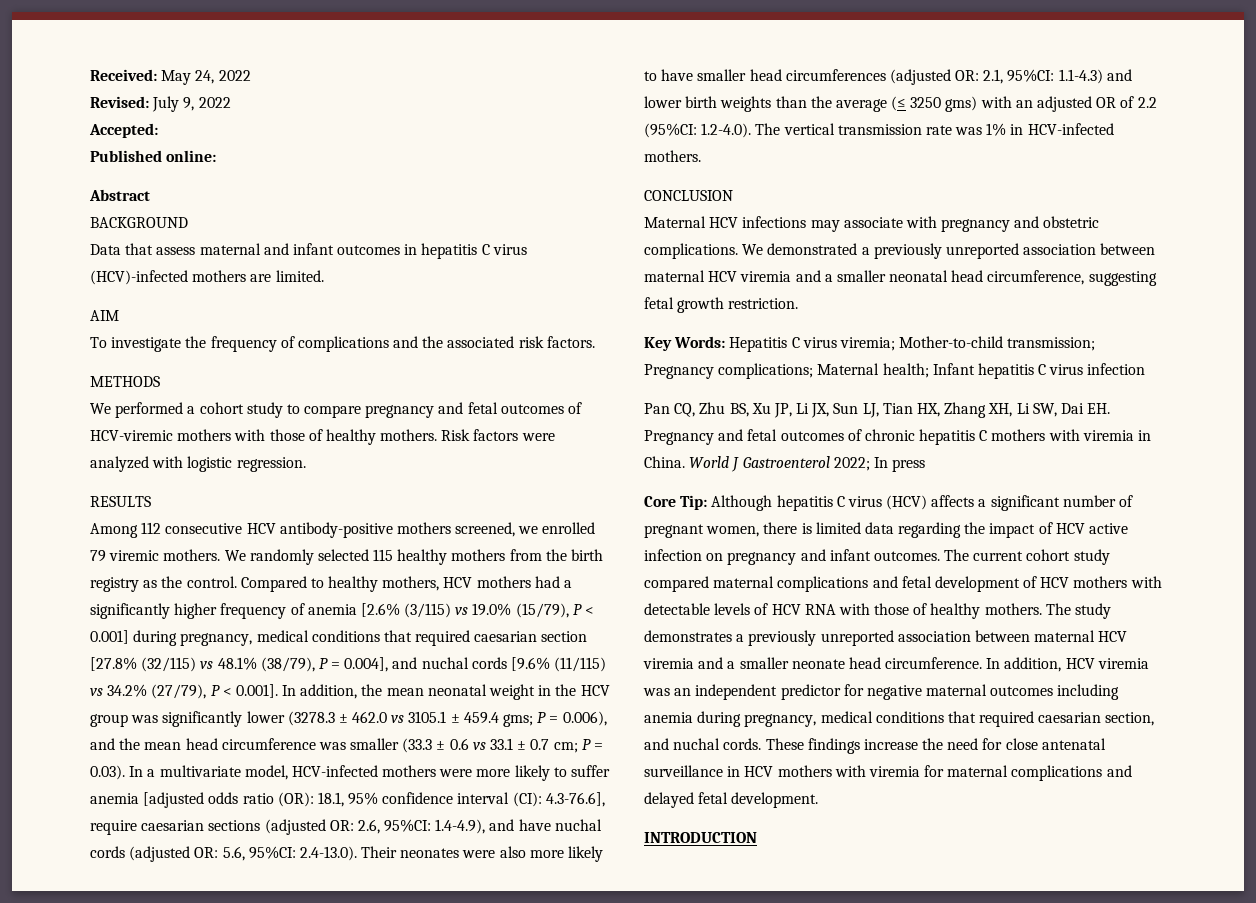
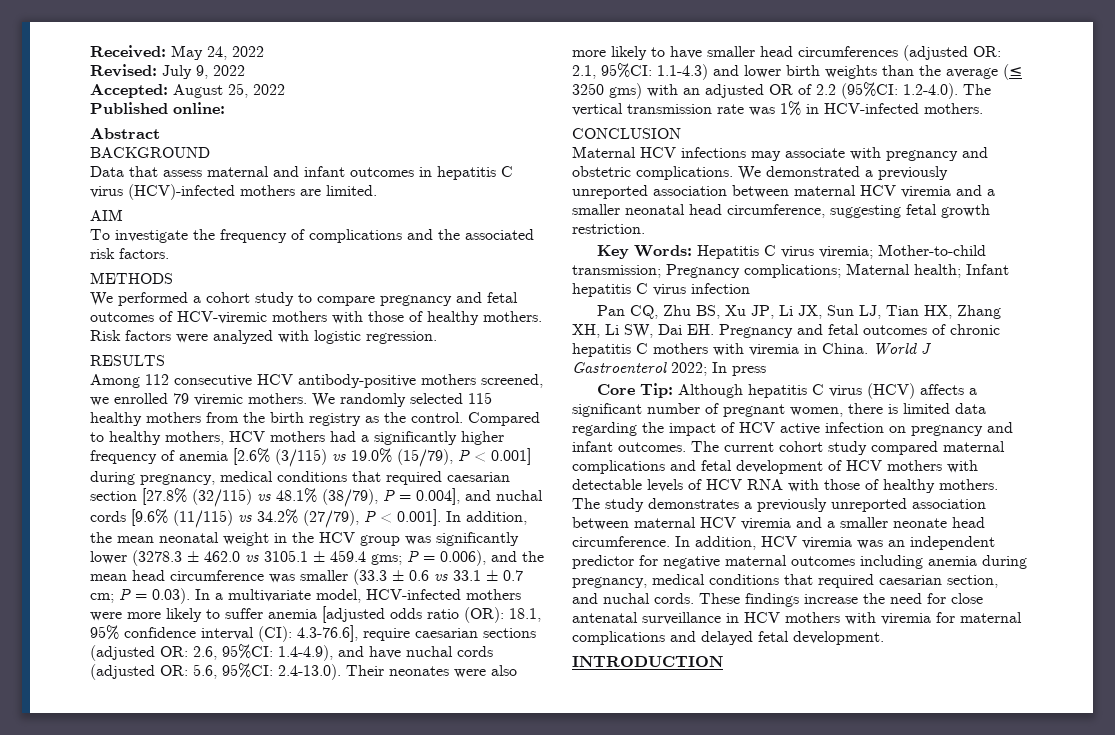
(158, 130) none -> [173,83,285,98] August 25, 2022

